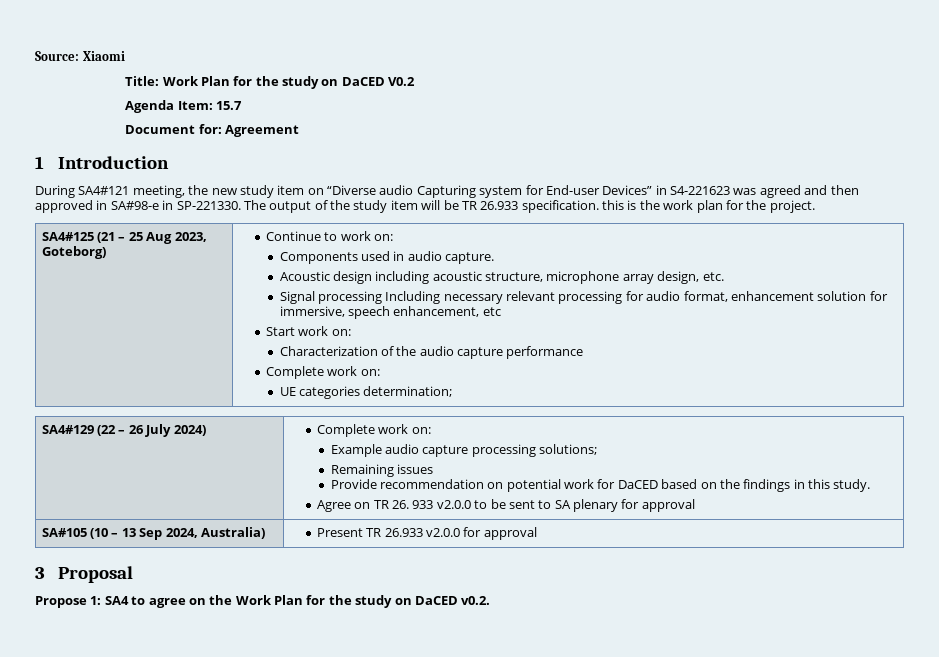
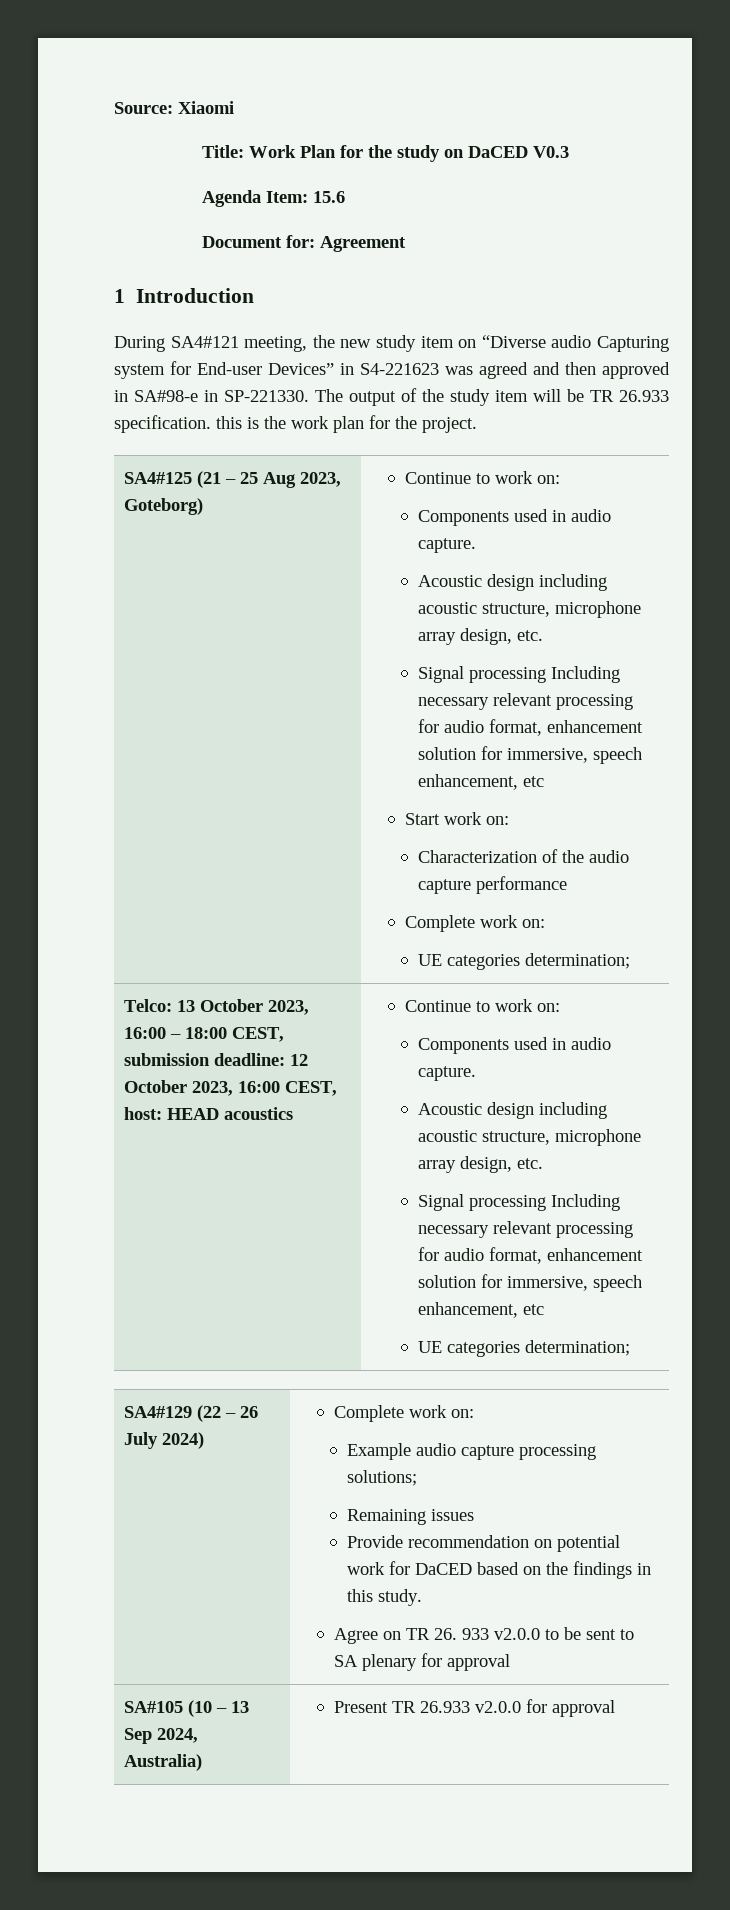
[388,77,416,86] V0.2 -> [532,146,569,158] V0.3
[215,101,242,110] 15.7 -> [312,191,345,203] 15.6
(453, 391) none -> [124,999,310,1015] [124,1027,285,1042] [124,1053,309,1066] [124,1080,338,1096] [124,1107,294,1120] [404,999,560,1012] [417,1037,611,1054] [417,1066,476,1081] [417,1102,607,1119] [417,1129,641,1146] [417,1156,543,1173] [417,1194,620,1211] [417,1221,633,1238] [417,1247,643,1264] [417,1274,642,1292] [417,1302,544,1318] [417,1340,630,1357] // Telco: 13 October 2023, 16:00 – 18:00 CEST, submission deadline: 12 October 2023, 16:00 CEST, host: HEAD acoustics | Continue to work on: // Components used in audio capture. // Acoustic design including acoustic structure, microphone array design, etc. // Signal processing Including necessary relevant processing for audio format, enhancement solution for immersive, speech enhancement, etc // UE categories determination;
[35,566,133,583] [35,595,491,608] // 3 Proposal // Propose 1: SA4 to agree on the Work Plan for the study on DaCED v0.2. -> (615, 1708) none

